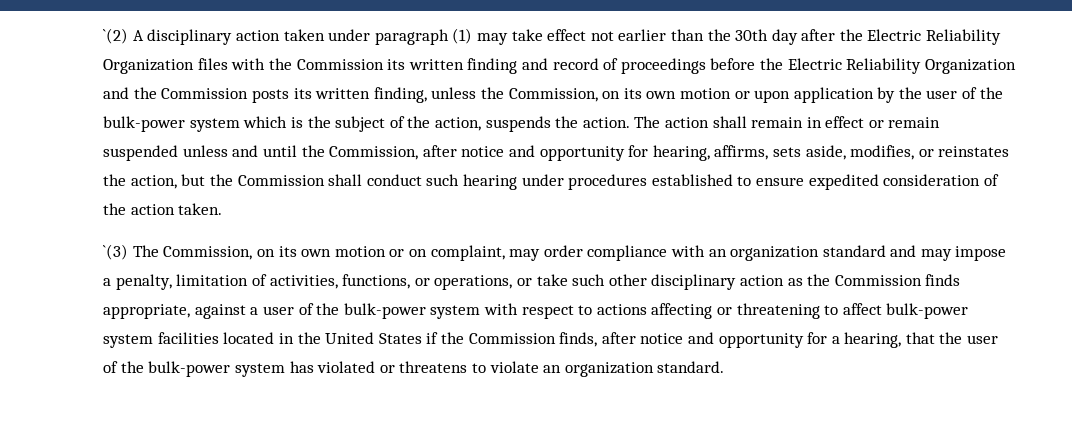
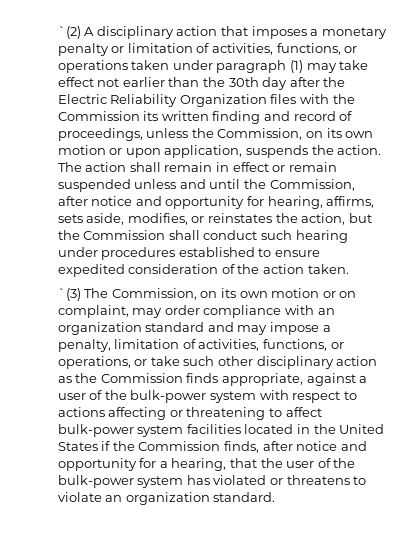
(281, 35) none -> [221,26,387,39] [57,43,358,56] [57,60,128,73] that imposes a monetary penalty or limitation of activities, functions, or operations
[620,58,1016,74] [103,87,427,103] proceedings before the Electric Reliability Organization and the Commission posts its written finding, -> [57,128,143,141] proceedings,
[793,87,1003,103] [103,116,481,132] application by the user of the bulk-power system which is the subject of the action, -> [164,145,243,158] application,

